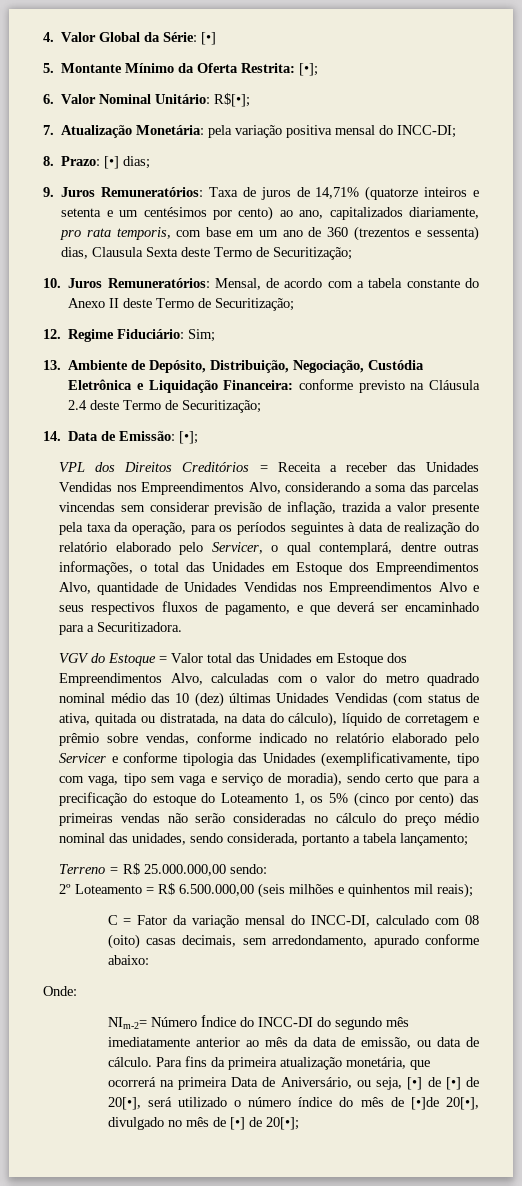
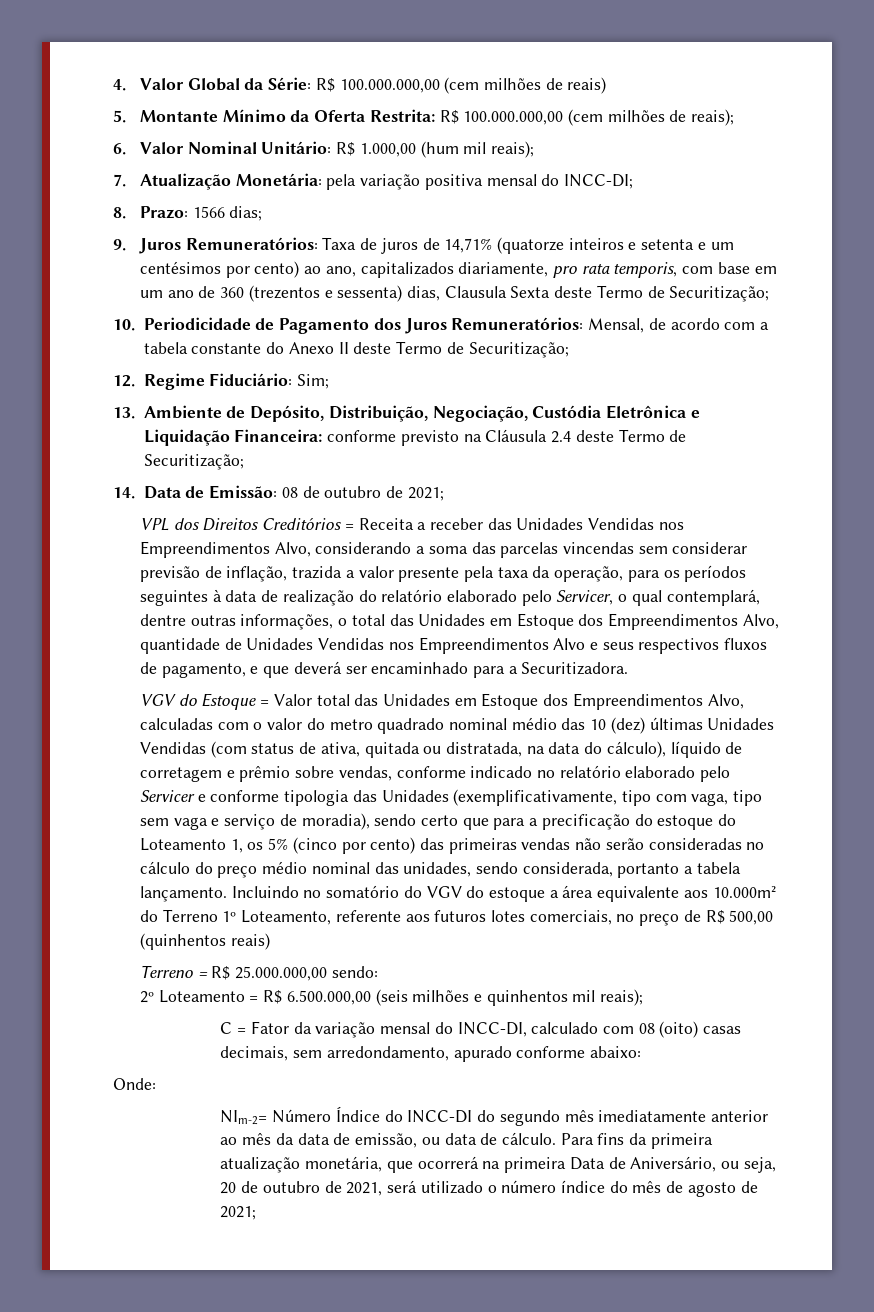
[201,32,217,45] [•] -> [315,77,607,94] R$ 100.000.000,00 (cem milhões de reais)
[299,63,319,76] [•]; -> [439,109,735,126] R$ 100.000.000,00 (cem milhões de reais);
[214,93,251,107] R$[•]; -> [336,141,534,158] R$ 1.000,00 (hum mil reais);
[104,156,120,169] [•] -> [192,206,225,218] 1566
(61, 283) none -> [143,317,401,334] Periodicidade de Pagamento dos
[179,431,199,444] [•]; -> [281,486,444,501] 08 de outubro de 2021;
[400,833,469,846] lançamento; -> [139,885,776,902] [139,909,774,926] [139,933,270,950] lançamento. Incluindo no somatório do VGV do estoque a área equivalente aos 10.000m² do Terreno 1º Loteamento, referente aos futuros lotes comerciais, no preço de R$ 500,00 (quinhentos reais)
[407,1077,479,1090] [107,1097,141,1110] [•] de [•] de 20[•], -> [220,1181,383,1196] 20 de outubro de 2021,
[410,1097,480,1110] [107,1117,299,1130] [•]de 20[•], divulgado no mês de [•] de 20[•]; -> [687,1181,758,1197] [220,1206,257,1220] agosto de 2021;

